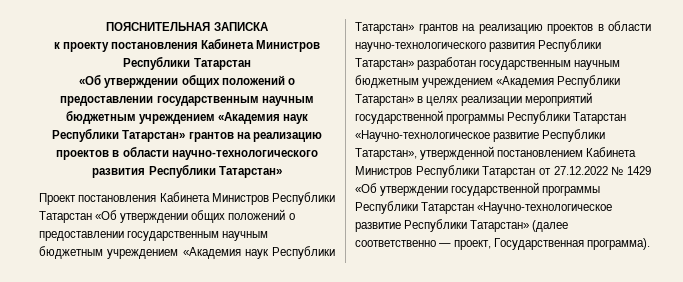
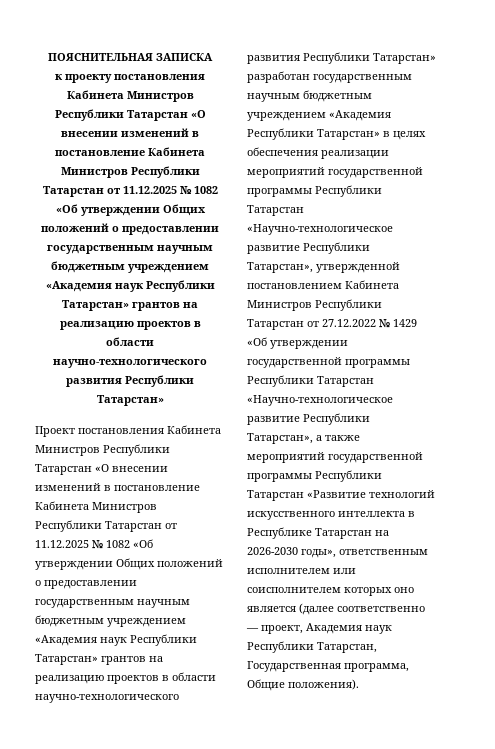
[79,74,220,88] // «Об утверждении общих -> [190,110,206,118] [61,128,199,137] [55,147,205,156] [60,166,200,178] [42,186,218,197] [55,204,206,216] «О внесении изменений в постановление Кабинета Министров Республики Татарстан от 11.12.2025 № 1082 «Об утверждении Общих
[95,210,226,223] «Об утверждении общих -> [95,464,168,472] [35,483,200,491] [35,501,157,513] [35,520,177,532] [35,539,153,549] [35,558,155,570] «О внесении изменений в постановление Кабинета Министров Республики Татарстан от 11.12.2025 № 1082 «Об утверждении Общих
(459, 101) none -> [247,147,318,156] обеспечения
[470,220,569,232] [355,238,651,250] Татарстан» (далее соответственно — проект, Государственная программа). -> [247,433,360,444] [247,452,423,463] [247,470,382,482] [247,490,435,501] [247,511,415,520] [247,527,389,539] [247,547,428,558] [247,568,356,574] [247,587,414,596] [247,603,425,615] [246,623,392,634] [247,641,377,653] [247,661,409,672] [247,679,359,691] Татарстан», а также мероприятий государственной программы Республики Татарстан «Развитие технологий искусственного интеллекта в Республике Татарстан на 2026-2030 годы», ответственным исполнителем или соисполнителем которых оно является (далее соответственно — проект, Академия наук Республики Татарстан, Государственная программа, Общие положения).

